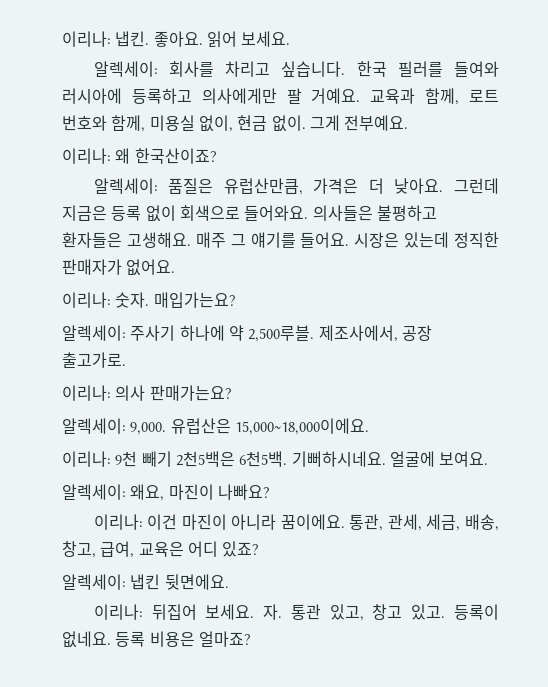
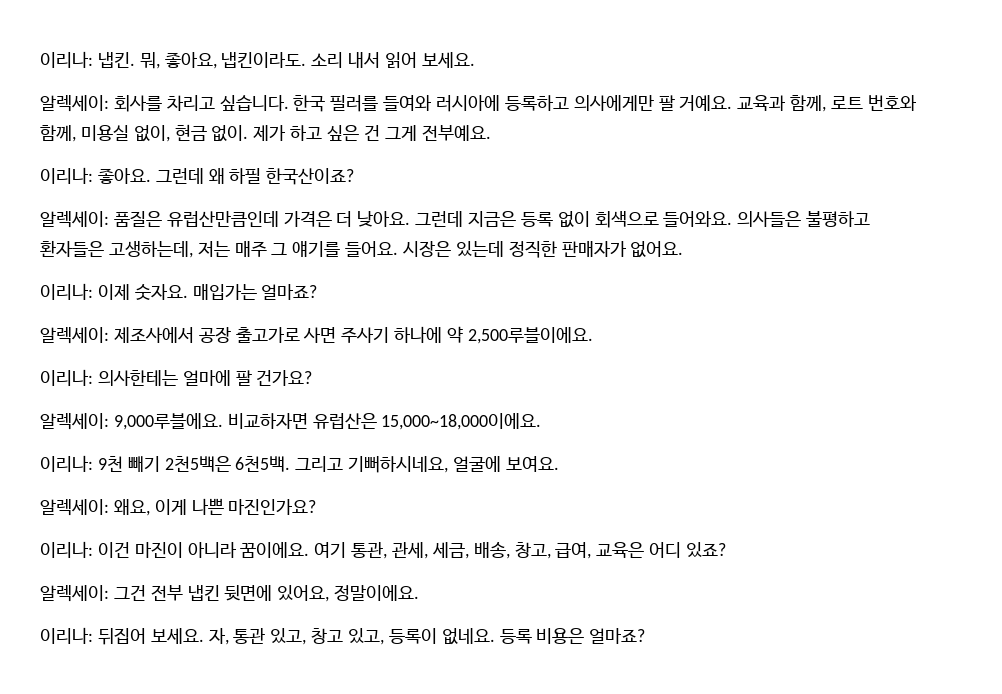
[153,31,203,47] 좋아요. -> [139,52,381,69] 뭐, 좋아요, 냅킨이라도. 소리 내서
(306, 123) none -> [253,125,380,141] 제가 하고 싶은 건
[115,148,131,164] 왜 -> [97,168,262,184] 좋아요. 그런데 왜 하필
[223,178,303,195] 유럽산만큼, -> [166,211,279,227] 유럽산만큼인데
[126,232,191,248] 고생해요. -> [108,241,230,258] 고생하는데, 저는
[115,292,235,308] [62,325,432,342] [62,352,126,368] [62,385,231,401] [62,418,167,435] 숫자. 매입가는요? // 알렉세이: 주사기 하나에 약 2,500루블. 제조사에서, 공장 출고가로. // 이리나: 의사 판매가는요? // 알렉세이: 9,000. -> [97,284,318,300] [40,326,593,344] [40,369,313,386] [40,413,308,430] 이제 숫자요. 매입가는 얼마죠? // 알렉세이: 제조사에서 공장 출고가로 사면 주사기 하나에 약 2,500루블이에요. // 이리나: 의사한테는 얼마에 팔 건가요? // 알렉세이: 9,000루블에요. 비교하자면
[291,451,386,467] 기뻐하시네요. -> [295,456,449,473] 그리고 기뻐하시네요,
[168,484,269,500] 마진이 나빠요? -> [154,498,317,515] 이게 나쁜 마진인가요?
(345, 522) none -> [314,542,347,558] 여기
[130,574,229,590] 냅킨 뒷면에요. -> [113,585,420,602] 그건 전부 냅킨 뒷면에 있어요, 정말이에요.
[263,604,283,620] 자. -> [208,628,229,645] 자,
[411,604,446,620] 있고. -> [348,628,385,645] 있고,

